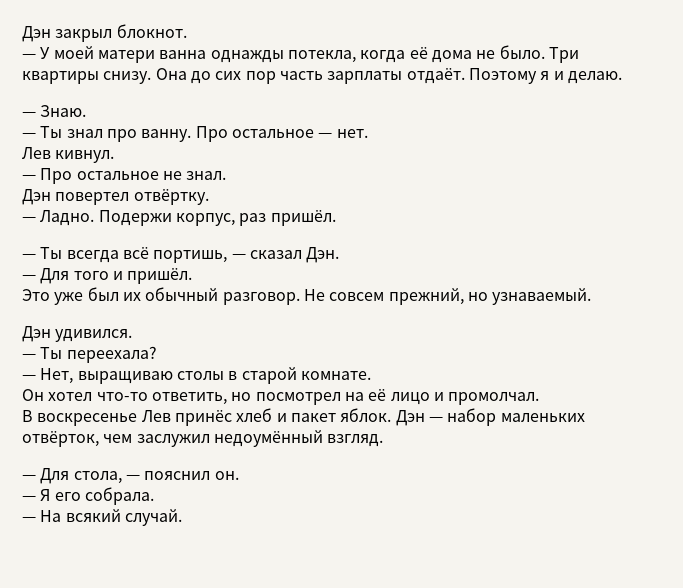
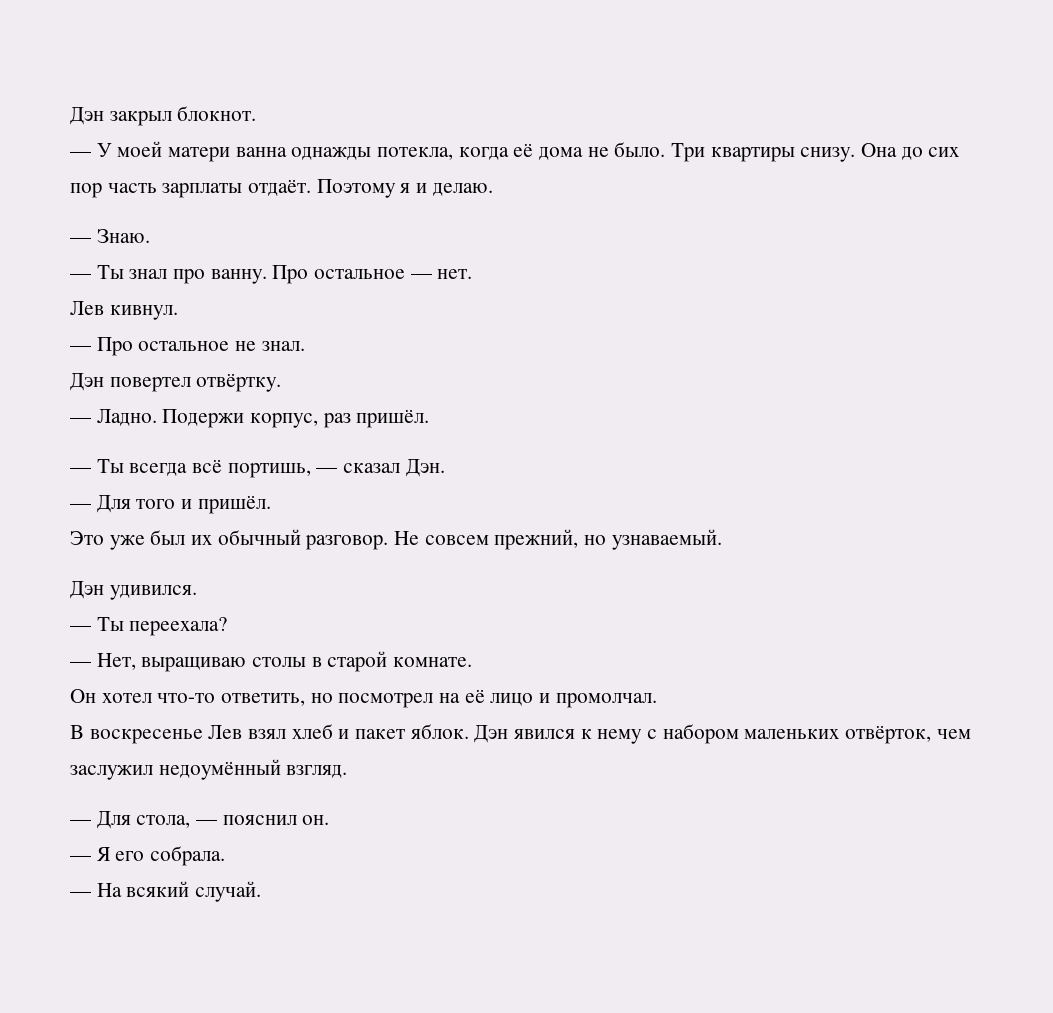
[174,410,232,426] принёс -> [248,729,287,739] взял
[428,408,497,426] — набор -> [514,724,739,744] явился к нему с набором

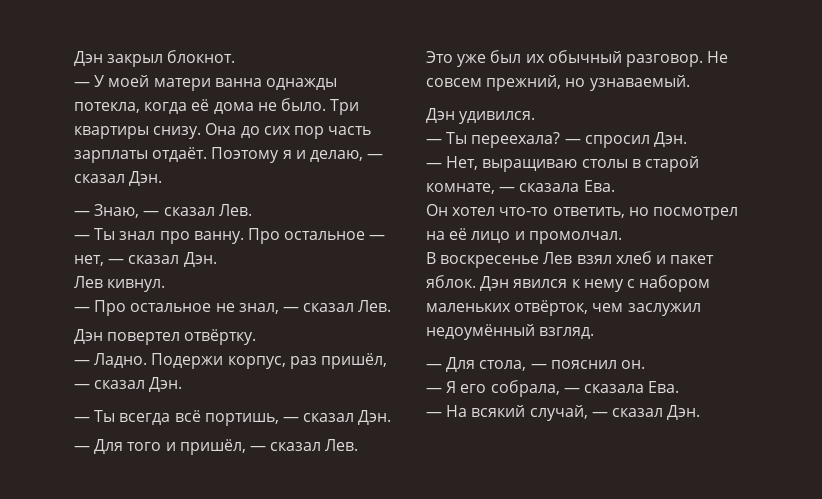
[432,183,493,196] [70,229,150,243] делаю. // — Знаю. -> [309,150,384,162] [74,171,163,186] [74,204,252,218] делаю, — сказал Дэн. // — Знаю, — сказал Лев.
[437,269,473,279] нет. -> [74,252,217,267] нет, — сказал Дэн.
[261,341,305,351] знал. -> [238,300,392,314] знал, — сказал Лев.
[356,409,430,428] пришёл. -> [320,353,387,369] [74,377,183,392] пришёл, — сказал Дэн.
[197,495,271,514] пришёл. -> [179,439,359,455] пришёл, — сказал Лев.
(228, 626) none -> [564,132,687,148] — спросил Дэн.
[393,657,473,667] комнате. -> [426,180,615,194] комнате, — сказала Ева.
[150,846,226,866] собрала. -> [490,380,680,397] собрала, — сказала Ева.
[195,881,262,902] случай. -> [529,405,701,421] случай, — сказал Дэн.

